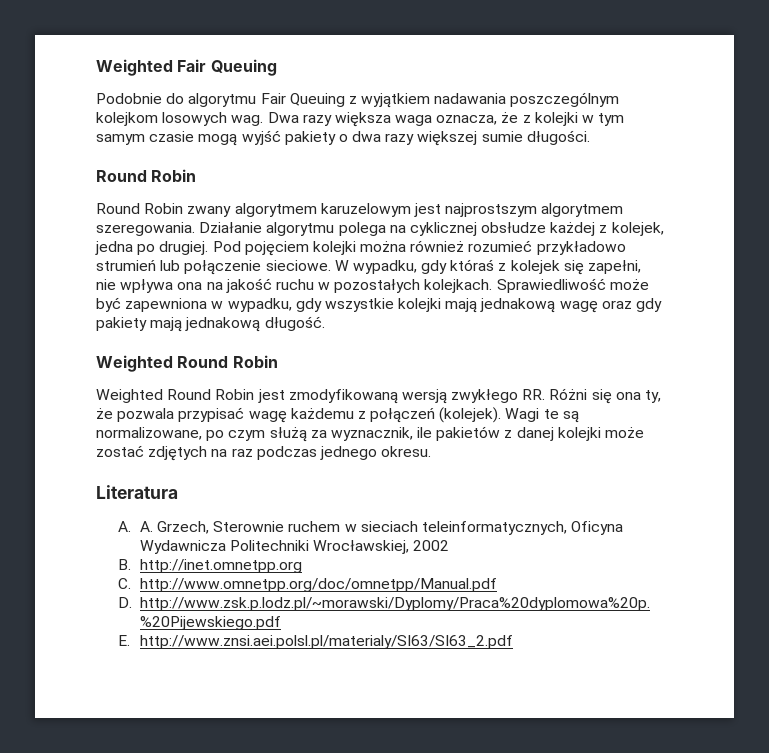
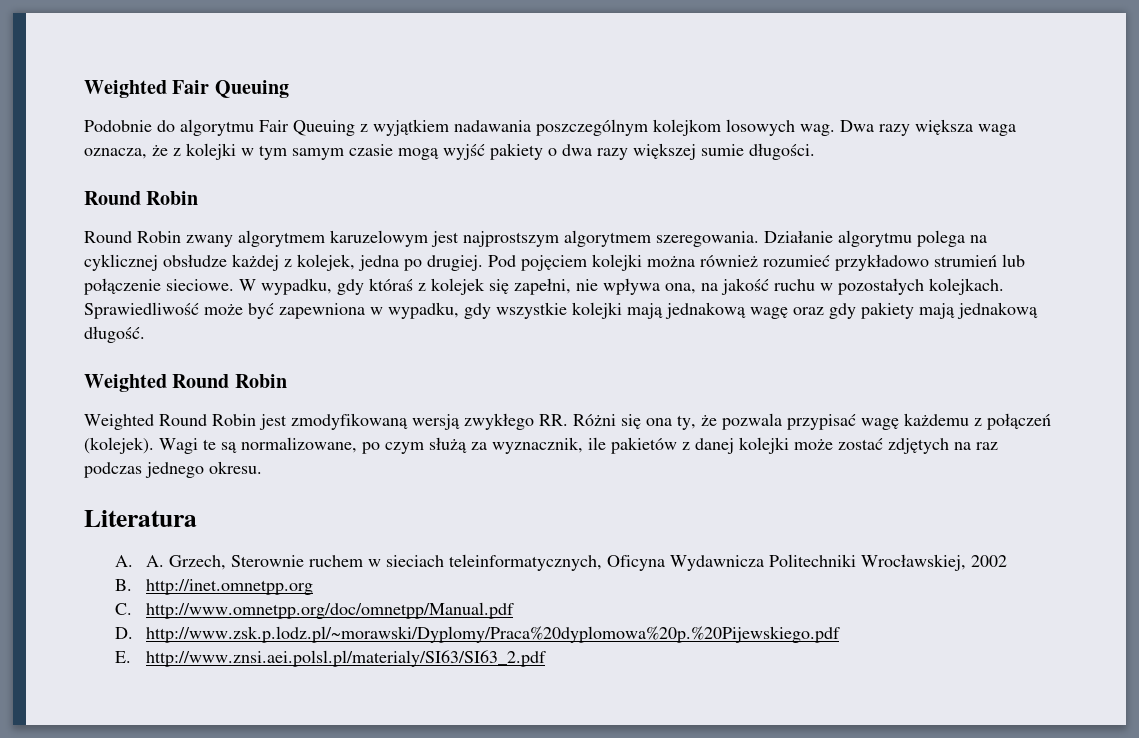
[177,282,203,290] ona -> [665,283,696,294] ona,

